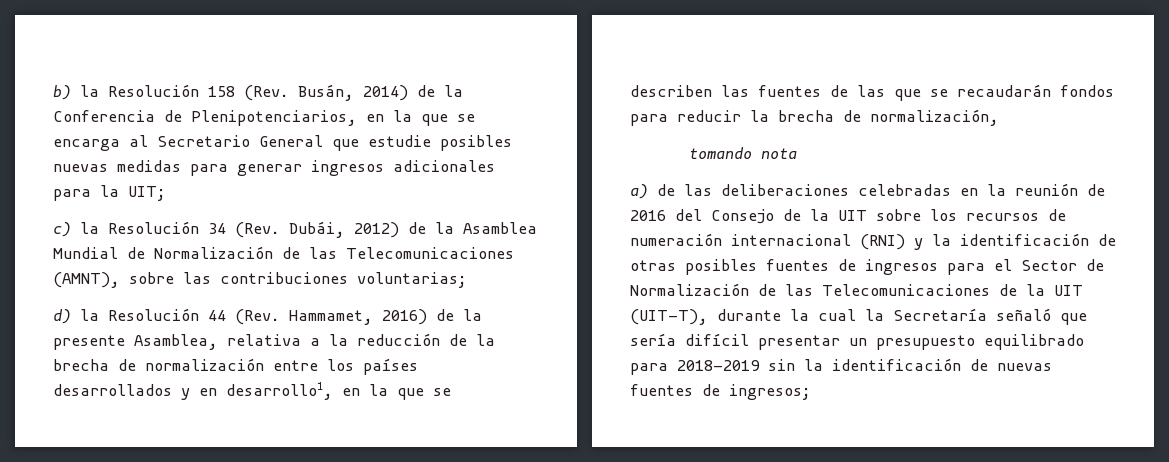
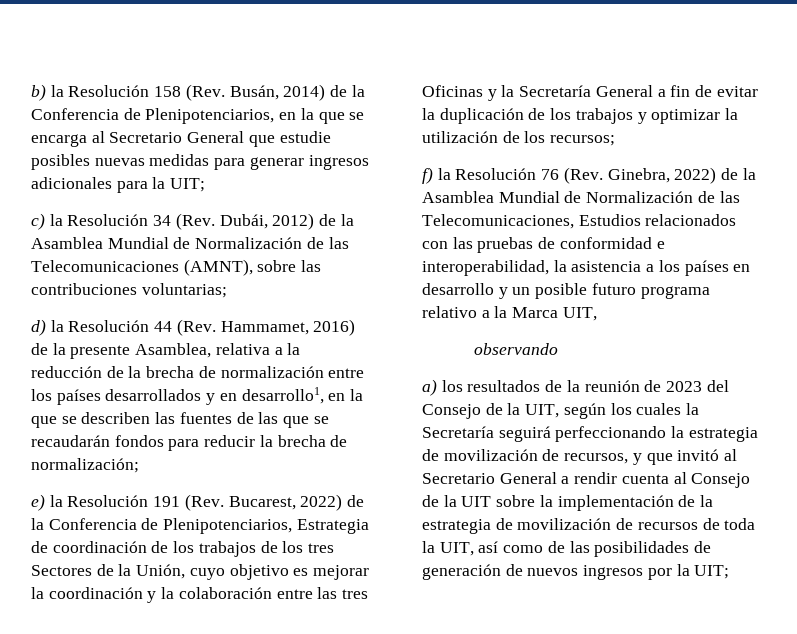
[870,109,999,126] [689,147,798,159] [630,184,978,199] normalización, // tomando nota // a) de las deliberaciones celebradas en -> [31,458,139,473] [31,494,365,511] [31,518,369,534] [31,541,335,557] [31,564,370,580] [31,587,369,603] [422,85,758,101] [422,108,739,124] [422,131,616,146] [422,167,756,184] [422,191,740,203] [422,214,737,229] [422,237,665,253] [422,260,751,276] [422,283,710,299] [422,306,597,321] [474,343,559,355] [422,379,563,396] normalización; // e) la Resolución 191 (Rev. Bucarest, 2022) de la Conferencia de Plenipotenciarios, Estrategia de coordinación de los trabajos de los tres Sectores de la Unión, cuyo objetivo es mejorar la coordinación y la colaboración entre las tres Oficinas y la Secretaría General a fin de evitar la duplicación de los trabajos y optimizar la utilización de los recursos; // f) la Resolución 76 (Rev. Ginebra, 2022) de la Asamblea Mundial de Normalización de las Telecomunicaciones, Estudios relacionados con las pruebas de conformidad e interoperabilidad, la asistencia a los países en desarrollo y un posible futuro programa relativo a la Marca UIT, // observando // a) los resultados de
[630,210,666,221] 2016 -> [666,381,703,392] 2023
[838,209,1066,221] [630,233,1116,250] [630,259,1104,275] [630,283,1083,296] [630,308,1087,325] [630,333,1084,350] [630,358,1052,375] [630,384,811,400] UIT sobre los recursos de numeración internacional (RNI) y la identificación de otras posibles fuentes de ingresos para el Sector de Normalización de las Telecomunicaciones de la UIT (UIT-T), durante la cual la Secretaría señaló que sería difícil presentar un presupuesto equilibrado para 2018-2019 sin la identificación de nuevas fuentes de ingresos; -> [525,403,700,419] [422,426,758,442] [422,449,738,465] [422,472,751,488] [422,495,714,511] [422,518,756,534] [422,541,712,557] [422,564,730,580] UIT, según los cuales la Secretaría seguirá perfeccionando la estrategia de movilización de recursos, y que invitó al Secretario General a rendir cuenta al Consejo de la UIT sobre la implementación de la estrategia de movilización de recursos de toda la UIT, así como de las posibilidades de generación de nuevos ingresos por la UIT;

